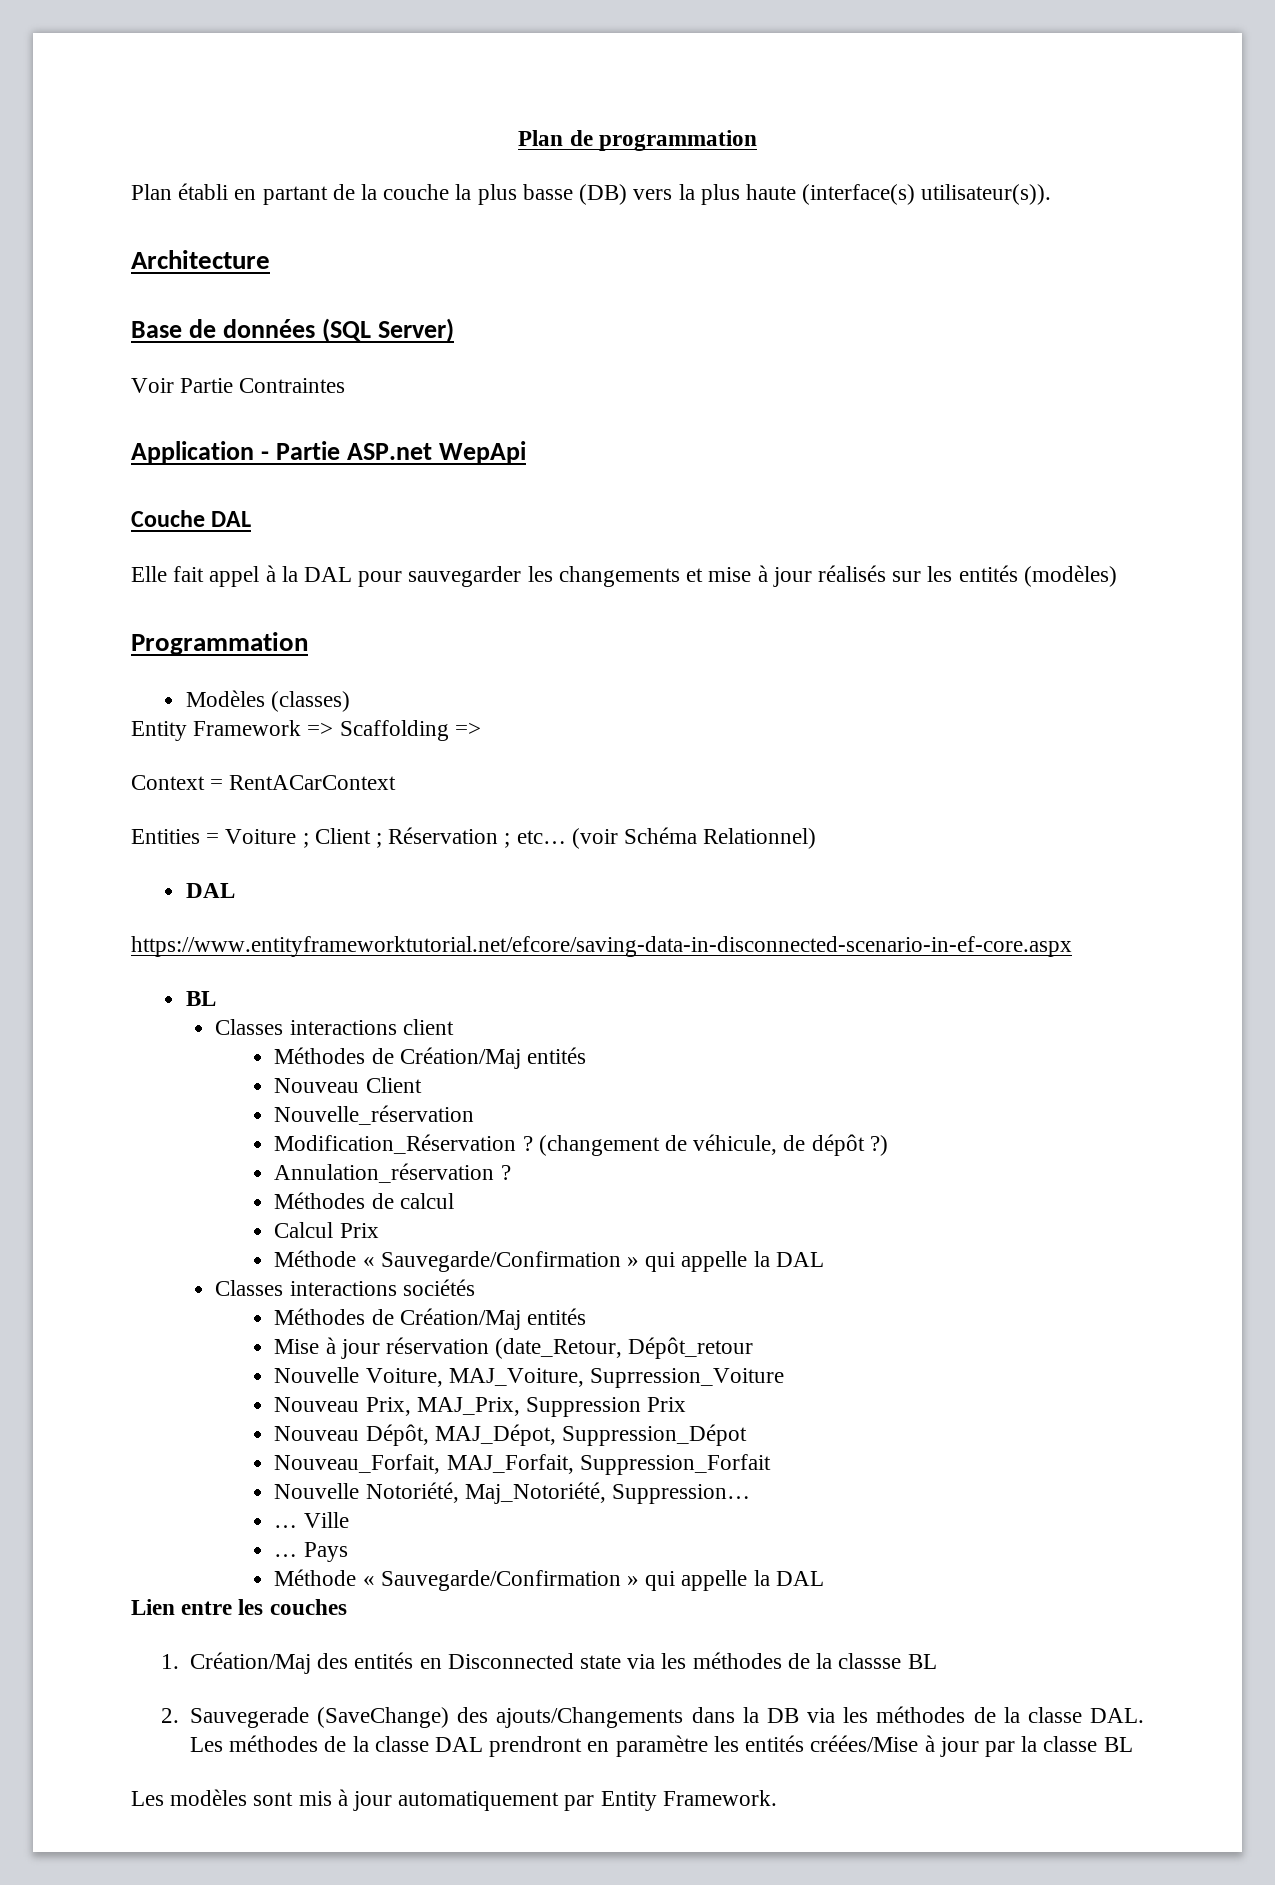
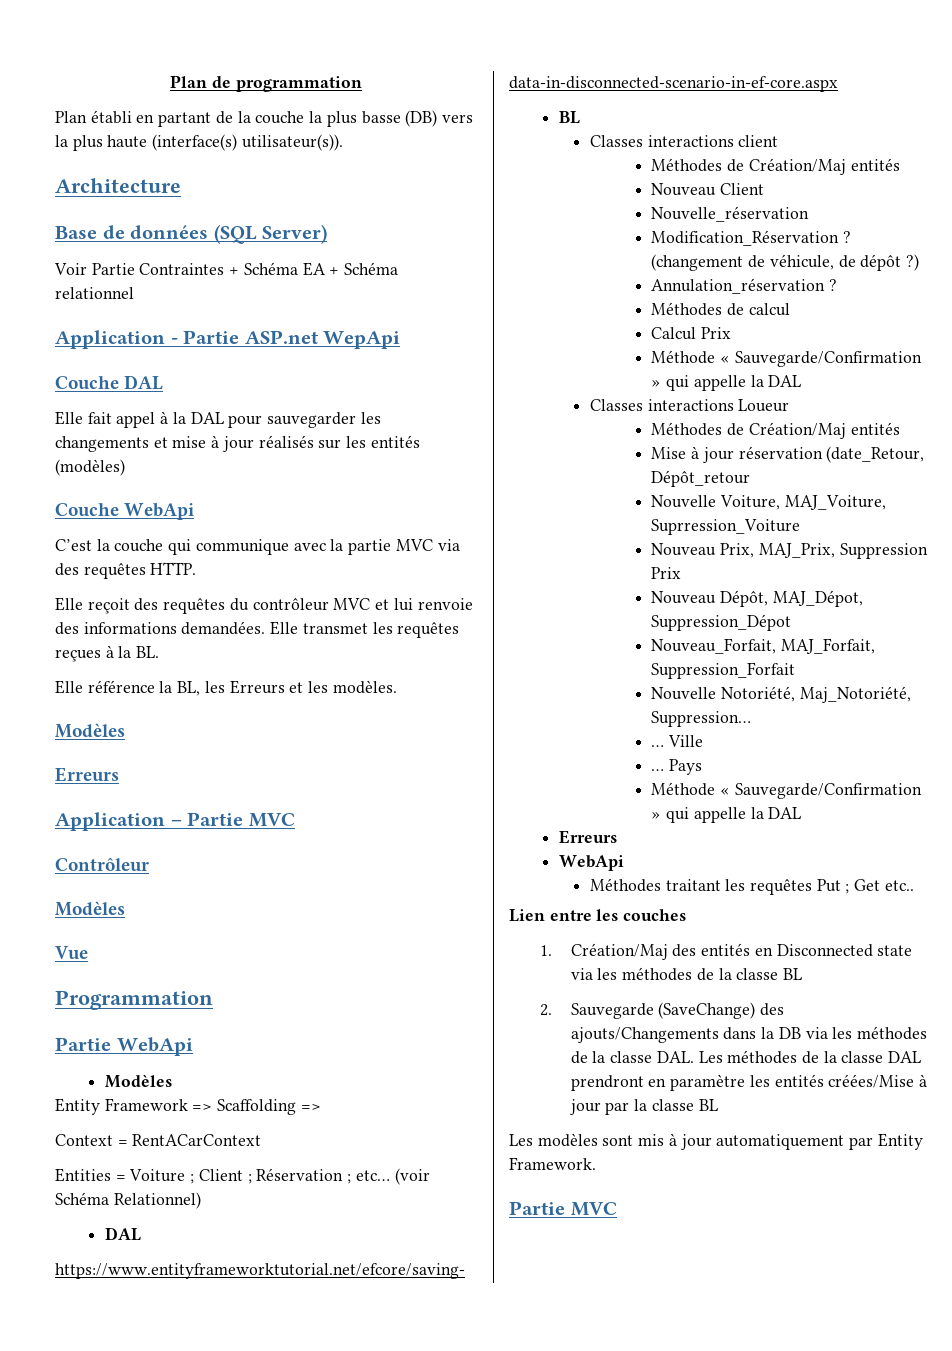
(346, 385) none -> [229,262,399,276] [55,287,134,299] + Schéma EA + Schéma relationnel
(1117, 576) none -> [55,503,195,520] [55,539,460,555] [55,562,197,579] [55,597,473,614] [55,621,460,638] [55,645,160,662] [55,680,397,696] [55,723,125,738] [55,767,119,782] [55,812,295,831] [55,858,149,872] [55,901,125,916] [55,946,88,960] // Couche WebApi // C’est la couche qui communique avec la partie MVC via des requêtes HTTP. // Elle reçoit des requêtes du contrôleur MVC et lui renvoie des informations demandées. Elle transmet les requêtes reçues à la BL. // Elle référence la BL, les Erreurs et les modèles. // Modèles // Erreurs // Application – Partie MVC // Contrôleur // Modèles // Vue
[185,690,351,712] // Modèles (classes) -> [55,1037,193,1056] [105,1074,173,1088] // Partie WebApi // Modèles
[402,1279,475,1296] sociétés -> [738,399,790,412] Loueur
(824, 1578) none -> [559,830,618,844] [559,855,625,871] [589,878,914,895] // Erreurs // WebApi // Méthodes traitant les requêtes Put ; Get etc..
[838,1653,902,1669] classse -> [736,968,779,980] classe
[189,1707,309,1728] Sauvegerade -> [570,1003,654,1019] Sauvegarde
(777, 1798) none -> [509,1201,617,1216] // Partie MVC

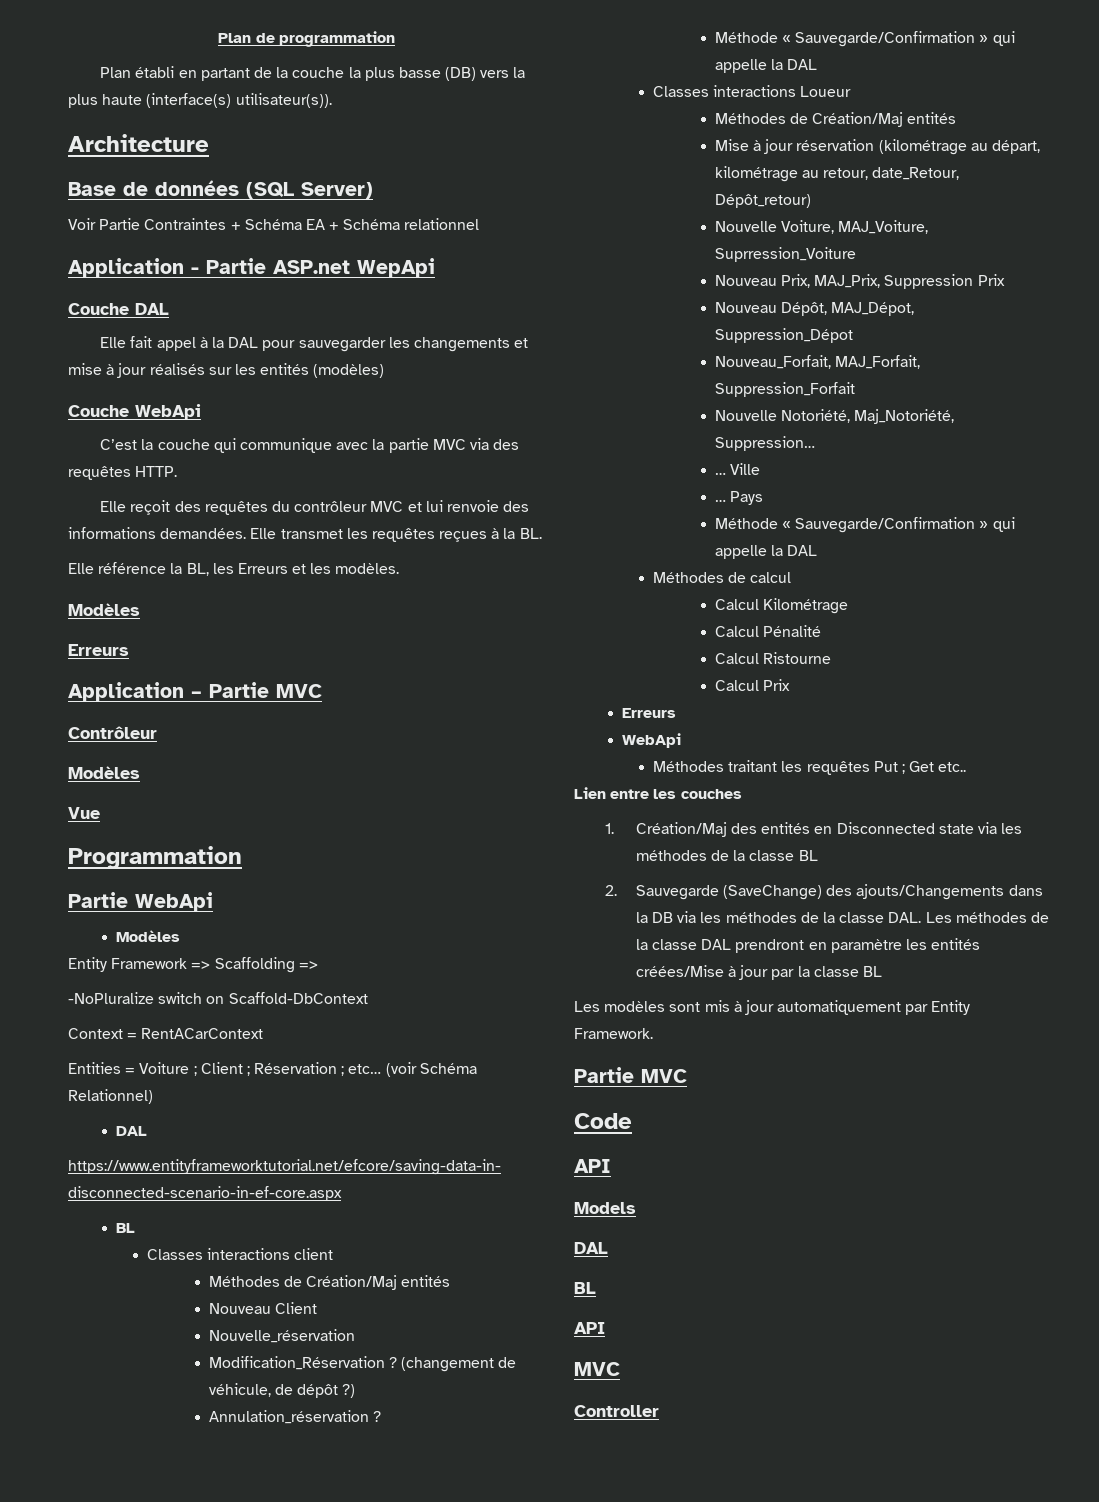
(321, 1107) none -> [68,992,368,1004] // -NoPluralize switch on Scaffold-DbContext
[651,302,790,316] [651,327,732,340] // Méthodes de calcul // Calcul Prix -> (382, 1416) none
[826,446,925,463] [651,470,751,487] (date_Retour, Dépôt_retour -> [878,139,1040,155] [714,166,960,182] [714,194,811,208] (kilométrage au départ, kilométrage au retour, date_Retour, Dépôt_retour)
(802, 813) none -> [652,572,792,583] [714,598,849,614] [714,625,822,637] [714,652,832,664] [714,679,791,691] // Méthodes de calcul // Calcul Kilométrage // Calcul Pénalité // Calcul Ristourne // Calcul Prix
(617, 1209) none -> [574,1113,632,1129] [574,1159,611,1173] [574,1202,636,1214] [574,1242,608,1254] [574,1282,596,1294] [574,1322,605,1334] [574,1362,620,1376] [574,1405,659,1417] // Code // API // Models // DAL // BL // API // MVC // Controller

